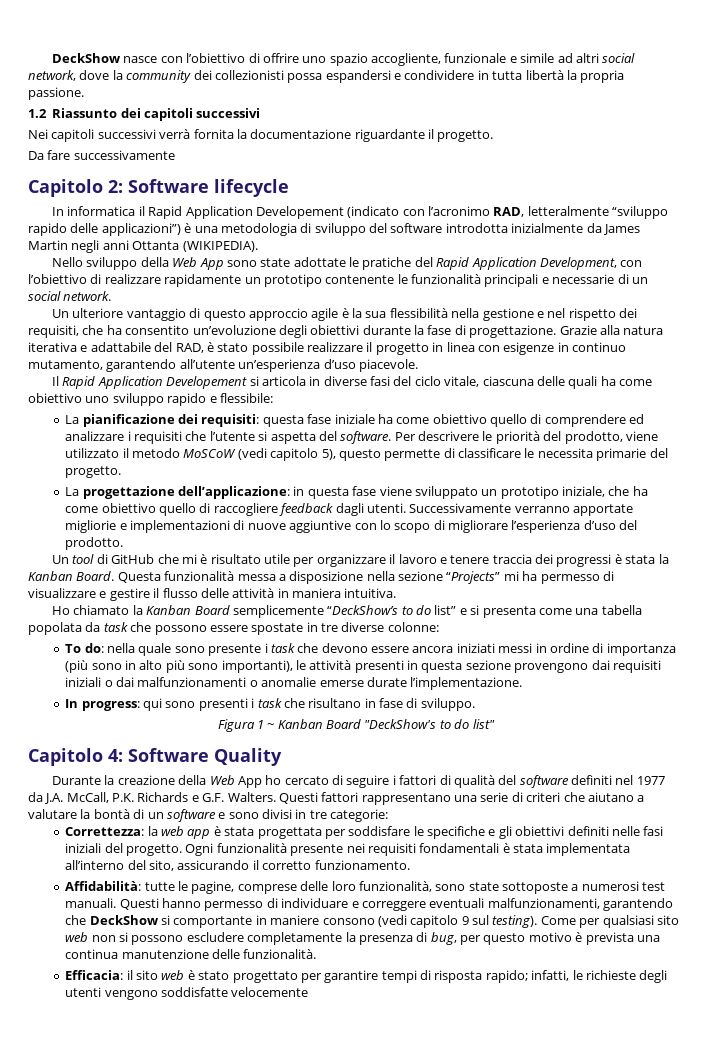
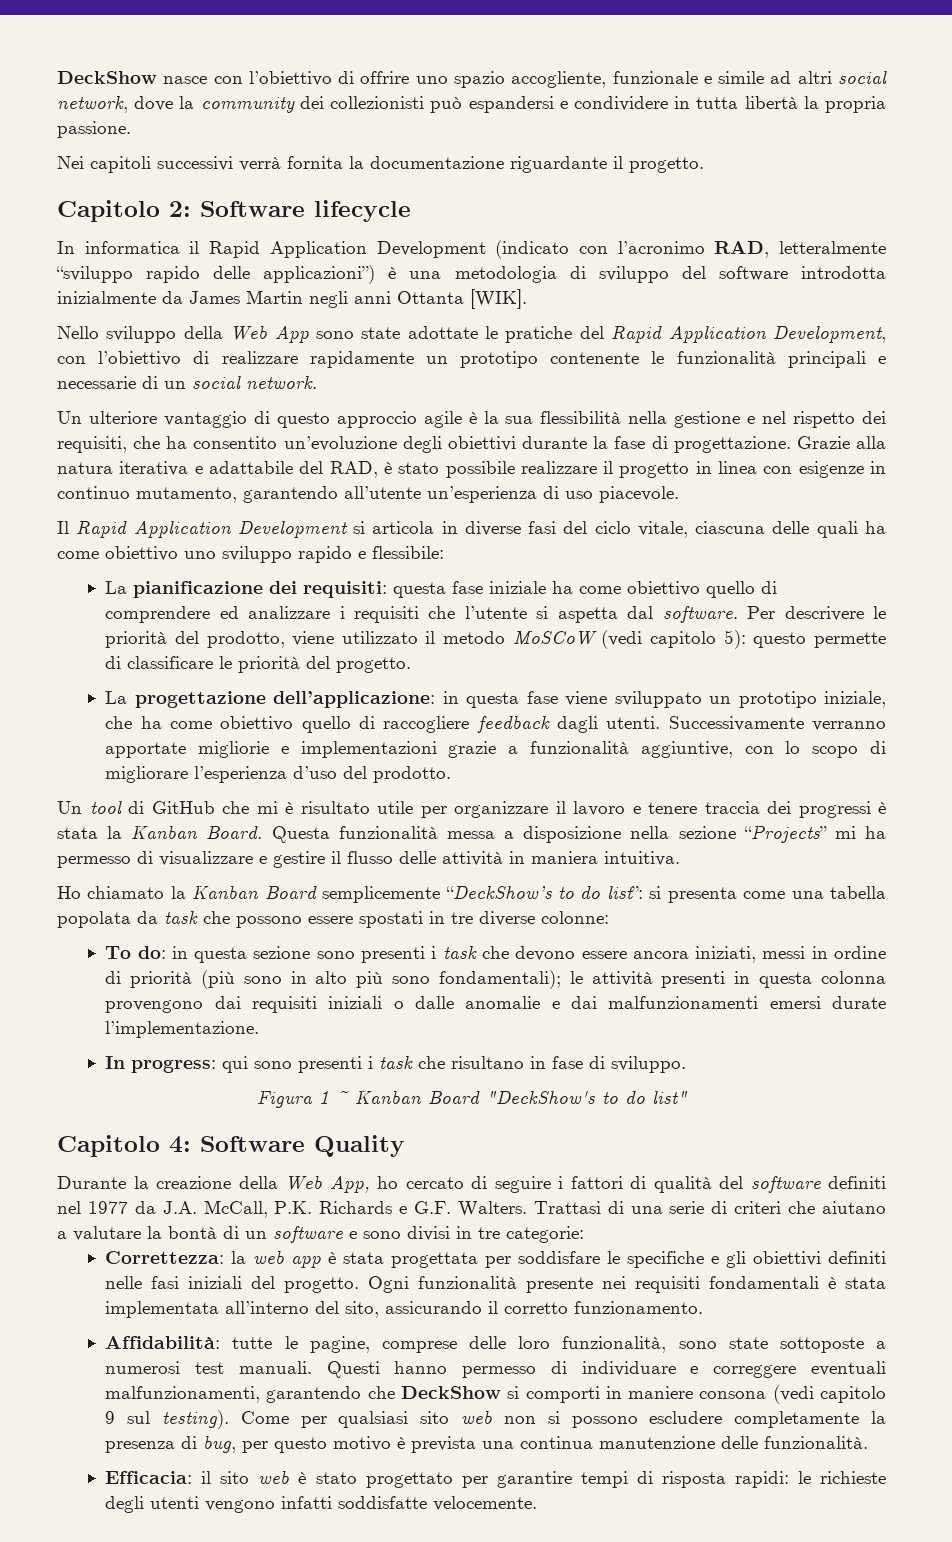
[287,73,323,83] possa -> [430,97,463,113] può
[28,108,261,121] // 1.2 Riassunto dei capitoli successivi -> (131, 129) none
[28,150,175,160] // Da fare successivamente -> (704, 165) none
[255,206,344,219] Developement -> [376,241,486,258] Development
[182,241,258,252] (WIKIPEDIA). -> [470,289,527,309] [WIK].
[323,359,356,369] d’uso -> [543,486,593,499] di uso
[166,376,248,389] Developement -> [237,521,348,538] Development
[318,431,337,441] del -> [627,606,654,619] dal
[321,449,336,460] 5), -> [723,630,746,649] 5):
[537,448,647,461] necessita primarie -> [238,656,301,673] priorità
[233,520,352,533] di nuove aggiuntive -> [448,741,733,758] grazie a funzionalità aggiuntive,
[434,605,467,615] list” e -> [606,886,643,899] list”:
[251,623,304,635] spostate -> [359,911,423,928] spostati
[107,643,262,656] nella quale sono presente -> [171,946,426,963] in questa sezione sono presenti
[456,643,495,653] iniziati -> [695,946,757,963] iniziati,
[606,643,676,656] importanza -> [130,971,193,988] priorità
[221,660,293,673] importanti), -> [438,970,561,989] fondamentali);
[465,660,511,670] sezione -> [820,971,886,984] colonna
[116,677,364,687] dai malfunzionamenti o anomalie emerse -> [414,996,821,1009] dalle anomalie e dai malfunzionamenti emersi
[237,776,262,788] App -> [329,1175,370,1193] App,
[278,792,451,805] Questi fattori rappresentano -> [533,1201,624,1214] Trattasi di
[173,916,253,928] comportante -> [525,1386,600,1403] comporti
[322,918,375,925] consono -> [699,1391,767,1399] consona
[485,970,570,983] rapido; infatti, -> [734,1471,789,1488] rapidi:
[161,987,309,997] soddisfatte velocemente -> [281,1496,538,1511] infatti soddisfatte velocemente.

